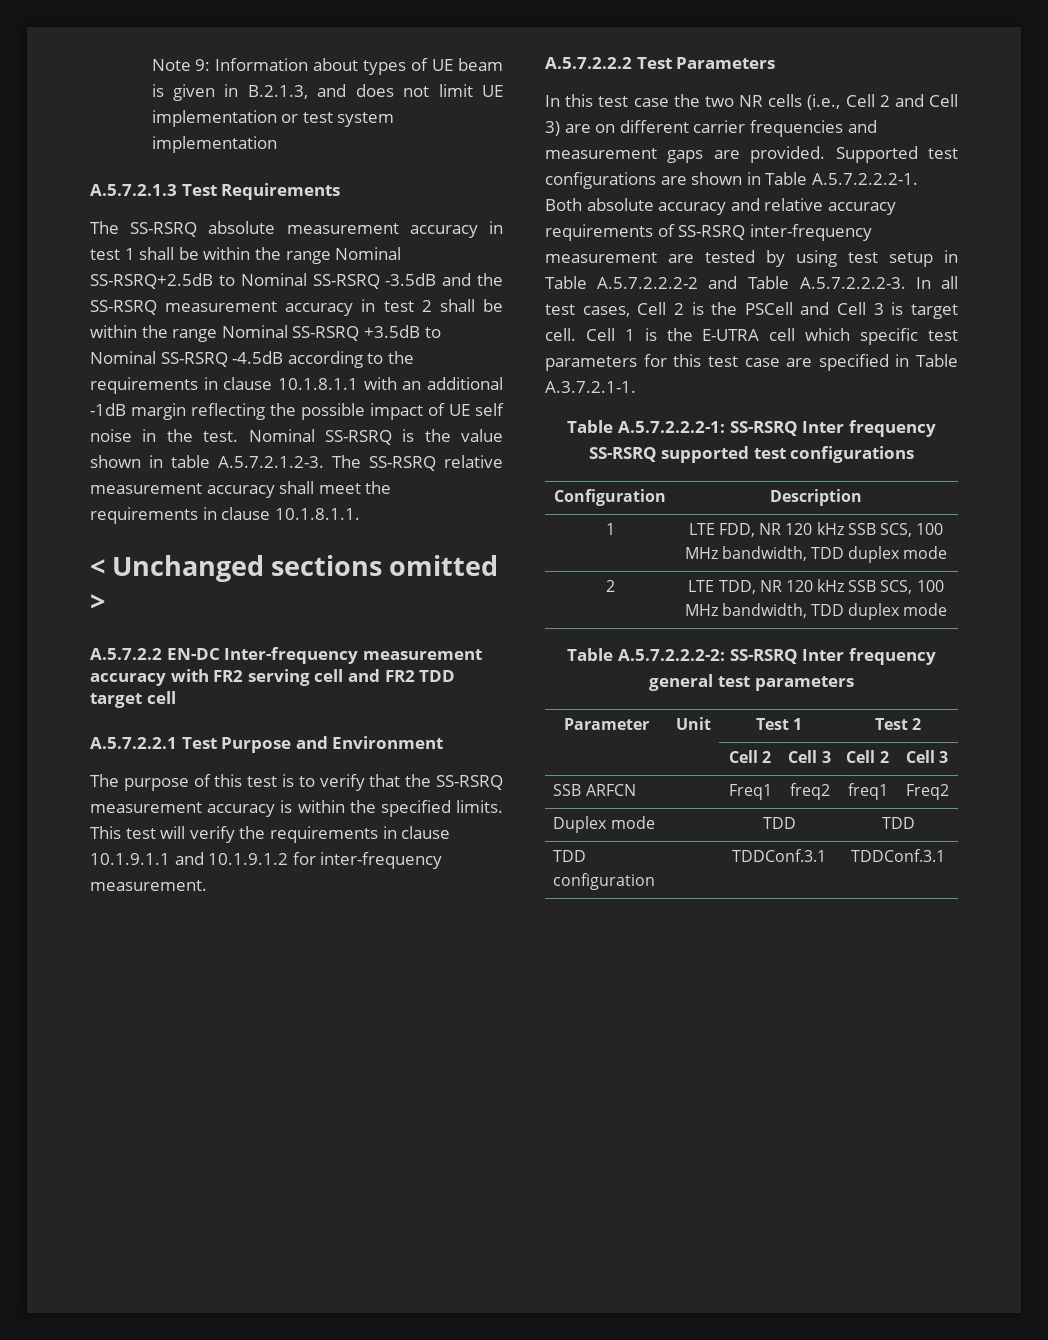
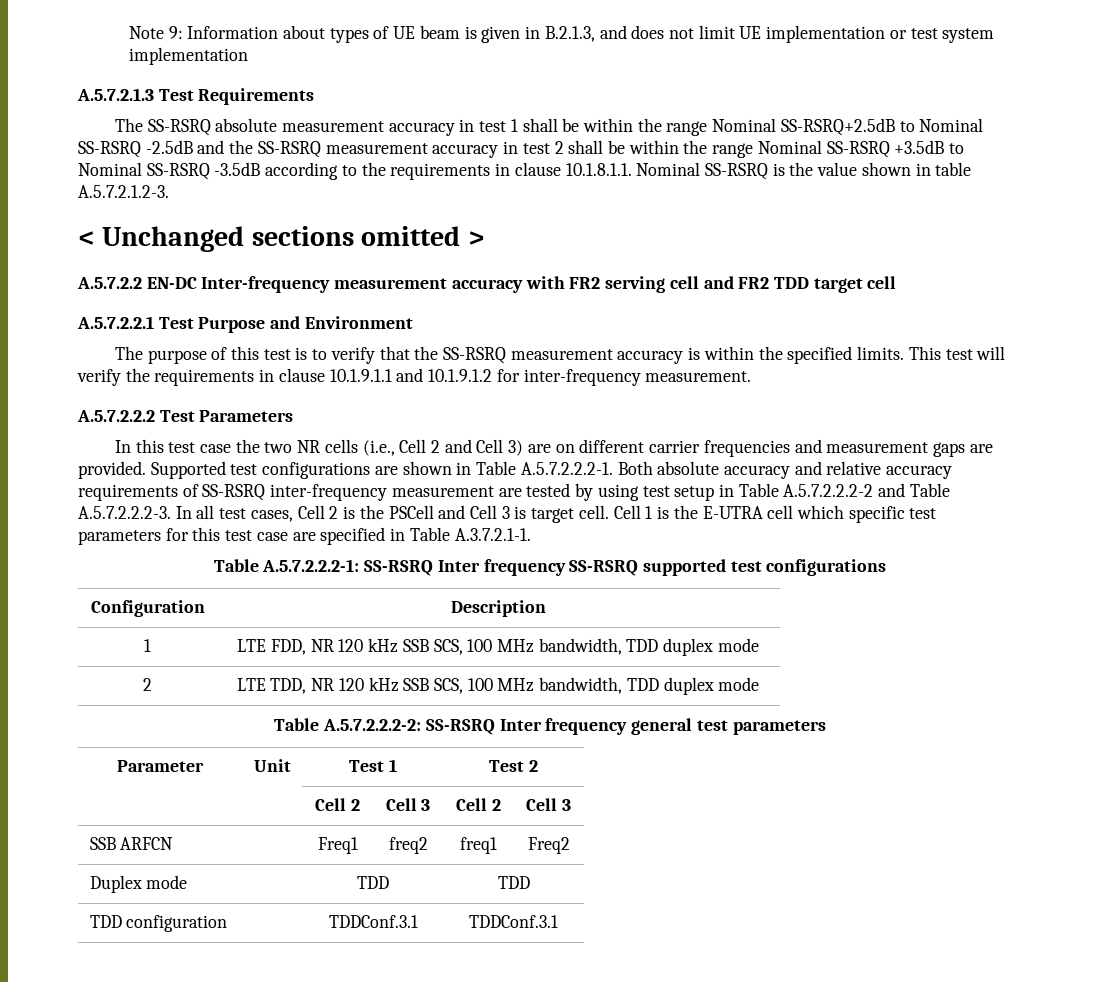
[385,273,437,286] -3.5dB -> [145,140,193,154] -2.5dB
[232,351,284,364] -4.5dB -> [214,162,261,176] -3.5dB
[278,377,504,390] [90,403,504,420] [90,429,239,442] 10.1.8.1.1 with an additional -1dB margin reflecting the possible impact of UE self noise in the test. -> [565,163,632,176] 10.1.8.1.1.
[332,455,503,471] [90,481,392,498] [90,507,360,524] The SS-RSRQ relative measurement accuracy shall meet the requirements in clause 10.1.8.1.1. -> (169, 191) none

